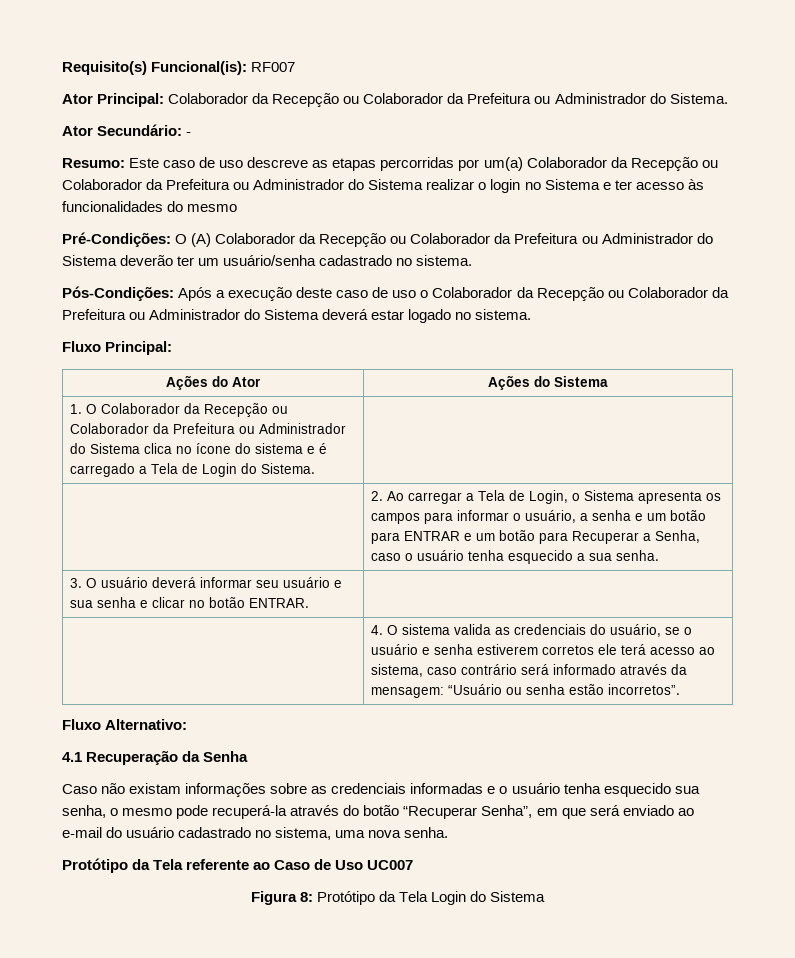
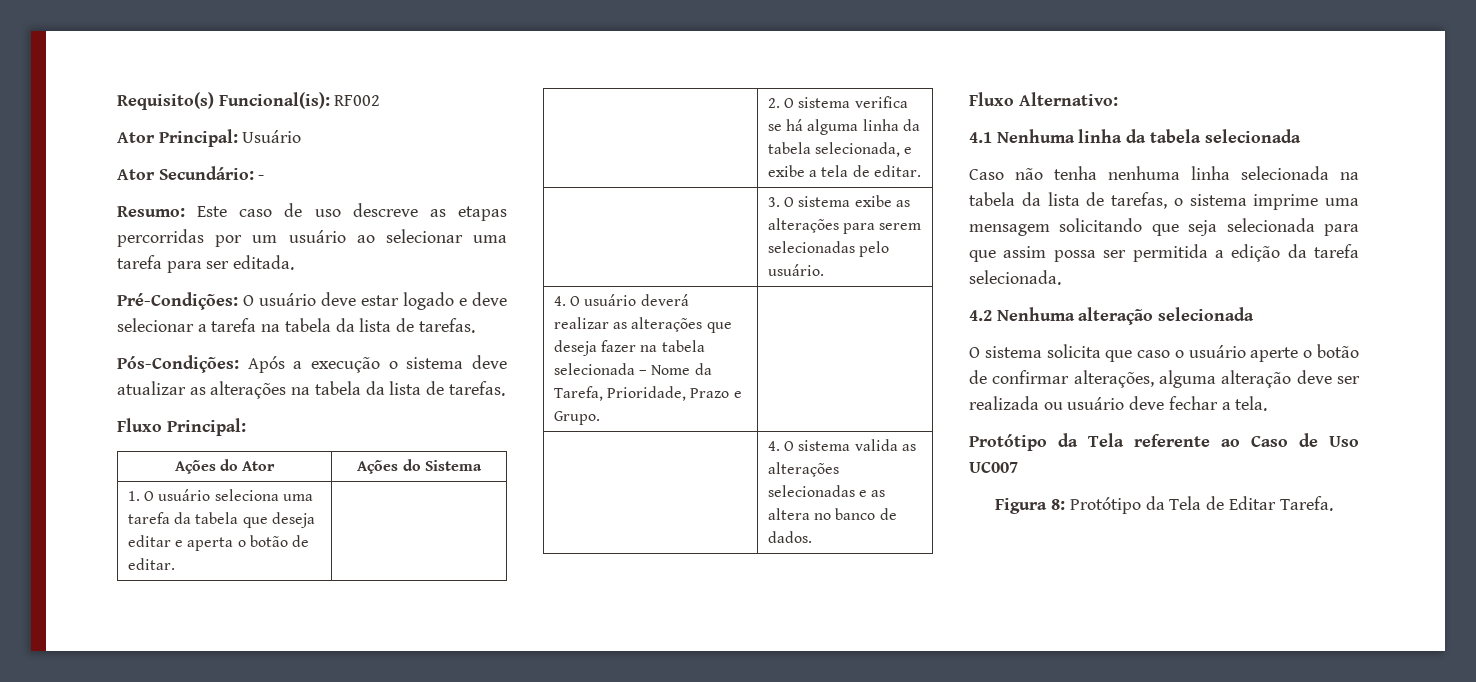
[251,62,296,72] RF007 -> [334,95,381,106] RF002
[168,93,728,107] Colaborador da Recepção ou Colaborador da Prefeitura ou Administrador do Sistema. -> [242,130,302,143] Usuário
[483,157,718,171] [62,179,704,193] [62,201,238,212] [62,232,713,247] [62,255,473,266] [62,286,729,301] [62,309,532,323] um(a) Colaborador da Recepção ou Colaborador da Prefeitura ou Administrador do Sistema realizar o login no Sistema e ter acesso às funcionalidades do mesmo // Pré-Condições: O (A) Colaborador da Recepção ou Colaborador da Prefeitura ou Administrador do Sistema deverão ter um usuário/senha cadastrado no sistema. // Pós-Condições: Após a execução deste caso de uso o Colaborador da Recepção ou Colaborador da Prefeitura ou Administrador do Sistema deverá estar logado no sistema. -> [252,229,507,243] [117,255,295,273] [117,292,507,310] [117,318,475,333] [117,355,508,373] [117,381,505,399] um usuário ao selecionar uma tarefa para ser editada. // Pré-Condições: O usuário deve estar logado e deve selecionar a tarefa na tabela da lista de tarefas. // Pós-Condições: Após a execução o sistema deve atualizar as alterações na tabela da lista de tarefas.
[101,403,289,417] [70,423,347,434] [70,443,328,454] [70,463,316,477] [371,490,722,504] [371,510,707,524] [371,530,701,544] [371,550,660,564] [70,577,343,588] [70,597,310,608] Colaborador da Recepção ou Colaborador da Prefeitura ou Administrador do Sistema clica no ícone do sistema e é carregado a Tela de Login do Sistema. | // | 2. Ao carregar a Tela de Login, o Sistema apresenta os campos para informar o usuário, a senha e um botão para ENTRAR e um botão para Recuperar a Senha, caso o usuário tenha esquecido a sua senha. // 3. O usuário deverá informar seu usuário e sua senha e clicar no botão ENTRAR. -> [158,489,314,501] [127,512,316,528] [127,535,310,551] [127,558,175,570] [767,96,908,108] [767,119,921,135] [767,142,913,157] [767,165,922,177] [767,195,911,207] [767,218,922,234] [767,241,890,257] [767,264,824,276] [553,294,689,306] [553,317,732,333] [553,340,705,356] [553,363,712,375] [553,386,742,401] [553,411,600,425] usuário seleciona uma tarefa da tabela que deseja editar e aperta o botão de editar. | // | 2. O sistema verifica se há alguma linha da tabela selecionada, e exibe a tela de editar. // | 3. O sistema exibe as alterações para serem selecionadas pelo usuário. // 4. O usuário deverá realizar as alterações que deseja fazer na tabela selecionada – Nome da Tarefa, Prioridade, Prazo e Grupo.
[514,624,693,637] [371,644,716,655] [371,664,688,677] [371,684,681,698] [62,719,188,730] [62,750,249,765] [62,783,700,797] [62,805,694,819] [62,827,449,840] credenciais do usuário, se o usuário e senha estiverem corretos ele terá acesso ao sistema, caso contrário será informado através da mensagem: “Usuário ou senha estão incorretos”. // Fluxo Alternativo: // 4.1 Recuperação da Senha // Caso não existam informações sobre as credenciais informadas e o usuário tenha esquecido sua senha, o mesmo pode recuperá-la através do botão “Recuperar Senha”, em que será enviado ao e-mail do usuário cadastrado no sistema, uma nova senha. -> [767,462,839,477] [767,485,886,497] [767,508,897,520] [767,531,812,543] [969,92,1118,106] [969,129,1301,143] [969,166,1359,180] [969,192,1359,210] [969,218,1359,236] [969,244,1359,262] [969,270,1061,285] [969,307,1255,325] [969,344,1359,362] [969,370,1360,388] [969,396,1268,411] alterações selecionadas e as altera no banco de dados. // Fluxo Alternativo: // 4.1 Nenhuma linha da tabela selecionada // Caso não tenha nenhuma linha selecionada na tabela da lista de tarefas, o sistema imprime uma mensagem solicitando que seja selecionada para que assim possa ser permitida a edição da tarefa selecionada. // 4.2 Nenhuma alteração selecionada // O sistema solicita que caso o usuário aperte o botão de confirmar alterações, alguma alteração deve ser realizada ou usuário deve fechar a tela.
[431,891,546,905] Login do Sistema -> [1206,496,1333,511] de Editar Tarefa.

